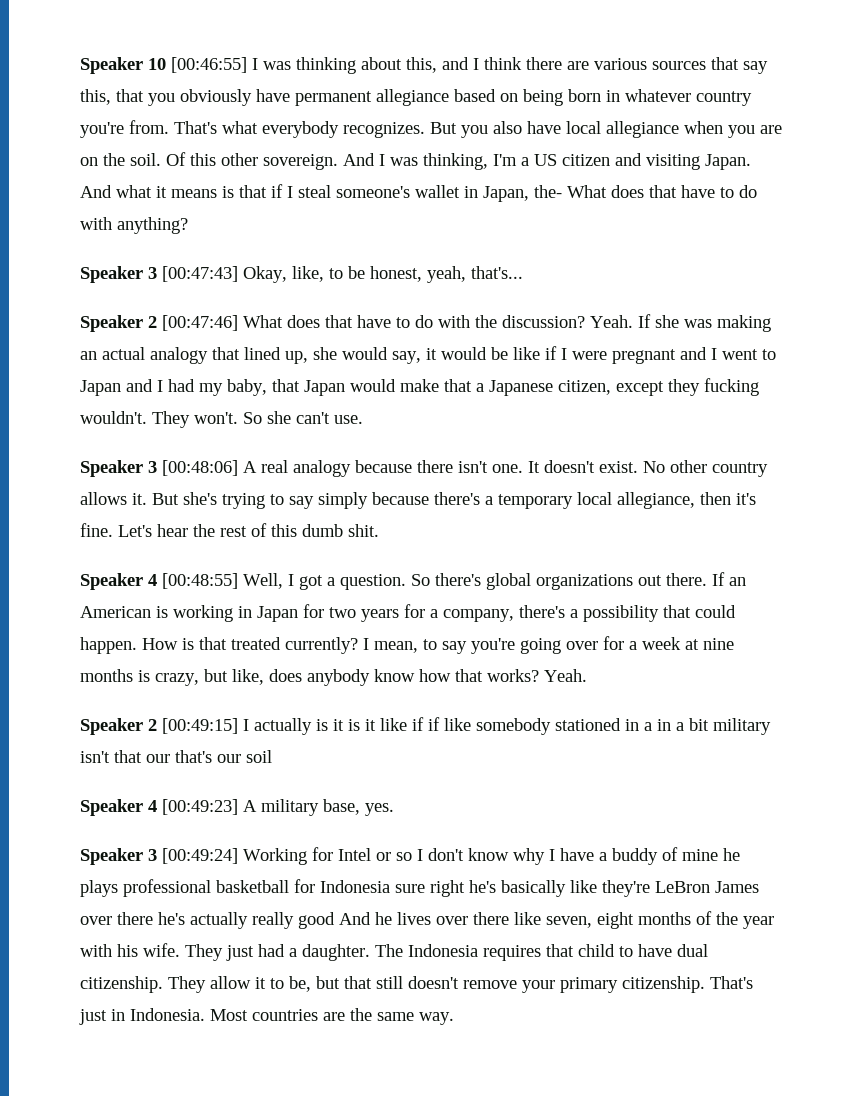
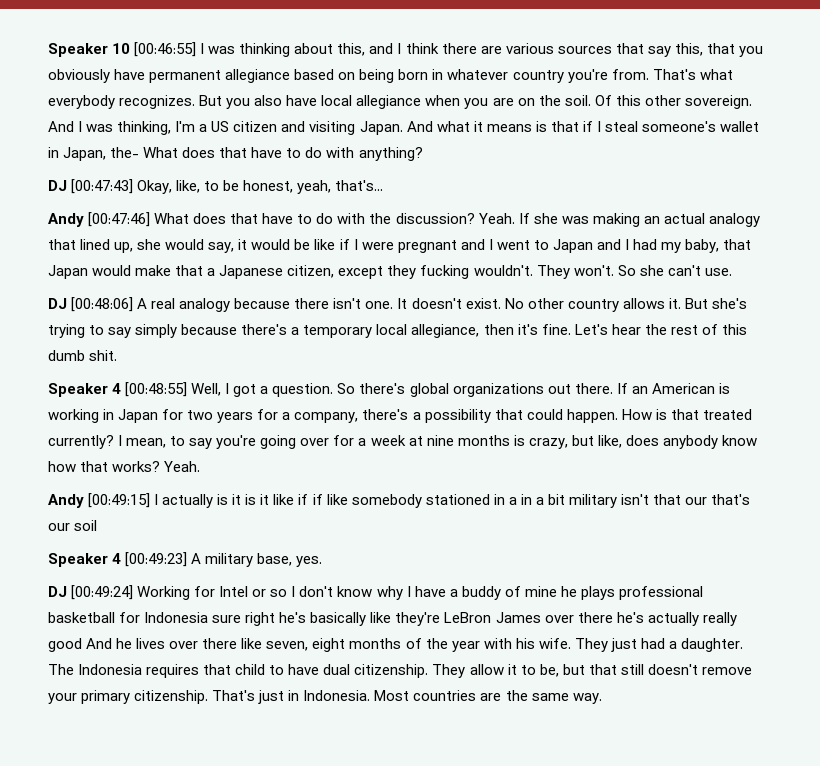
[80,266,157,283] Speaker 3 -> [48,180,67,191] DJ
[80,315,157,332] Speaker 2 -> [48,213,84,227] Andy
[80,460,157,477] Speaker 3 -> [48,298,67,309] DJ
[80,718,157,735] Speaker 2 -> [48,494,84,508] Andy
[80,848,157,865] Speaker 3 -> [48,586,67,597] DJ

